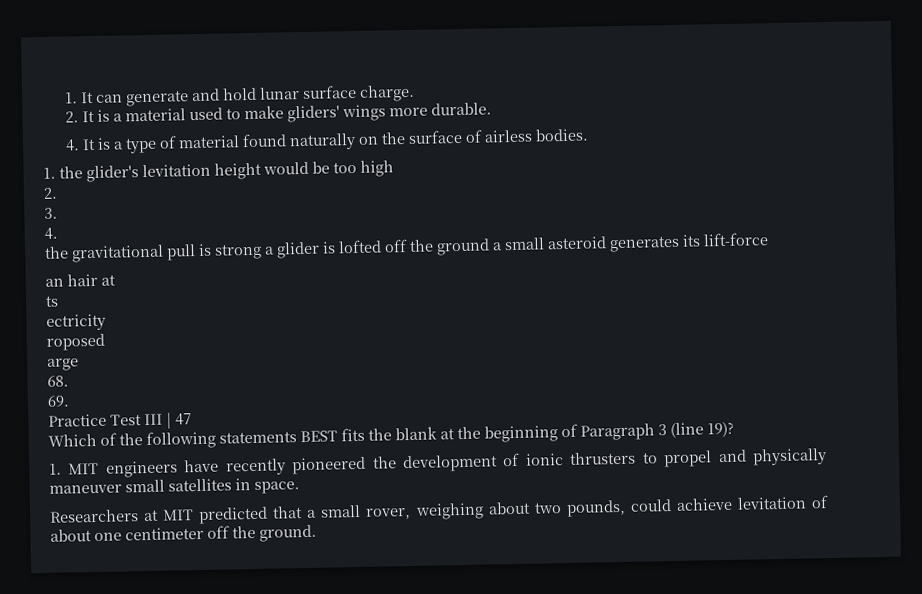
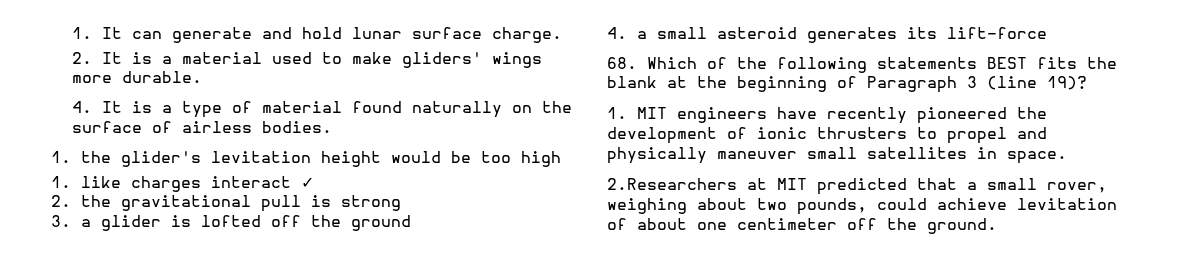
[43,187,58,199] [44,207,58,219] [44,227,58,240] // 2. // 3. // 4. // -> [51,176,314,192] [51,195,71,207] // 1. like charges interact ✓ // 2.
(262, 251) none -> [51,215,71,227] // 3.
(490, 247) none -> [607,27,627,39] // 4.
[45,273,116,287] [45,295,59,307] [46,313,106,331] [46,333,105,351] [47,358,79,371] [47,375,69,387] [47,395,70,407] [48,412,192,429] an hair at // ts // ectricity // roposed // arge // 68. // 69. // Practice Test III | 47 // -> [607,57,637,69] 68.
[49,509,139,523] Researchers -> [607,178,737,190] 2.Researchers

